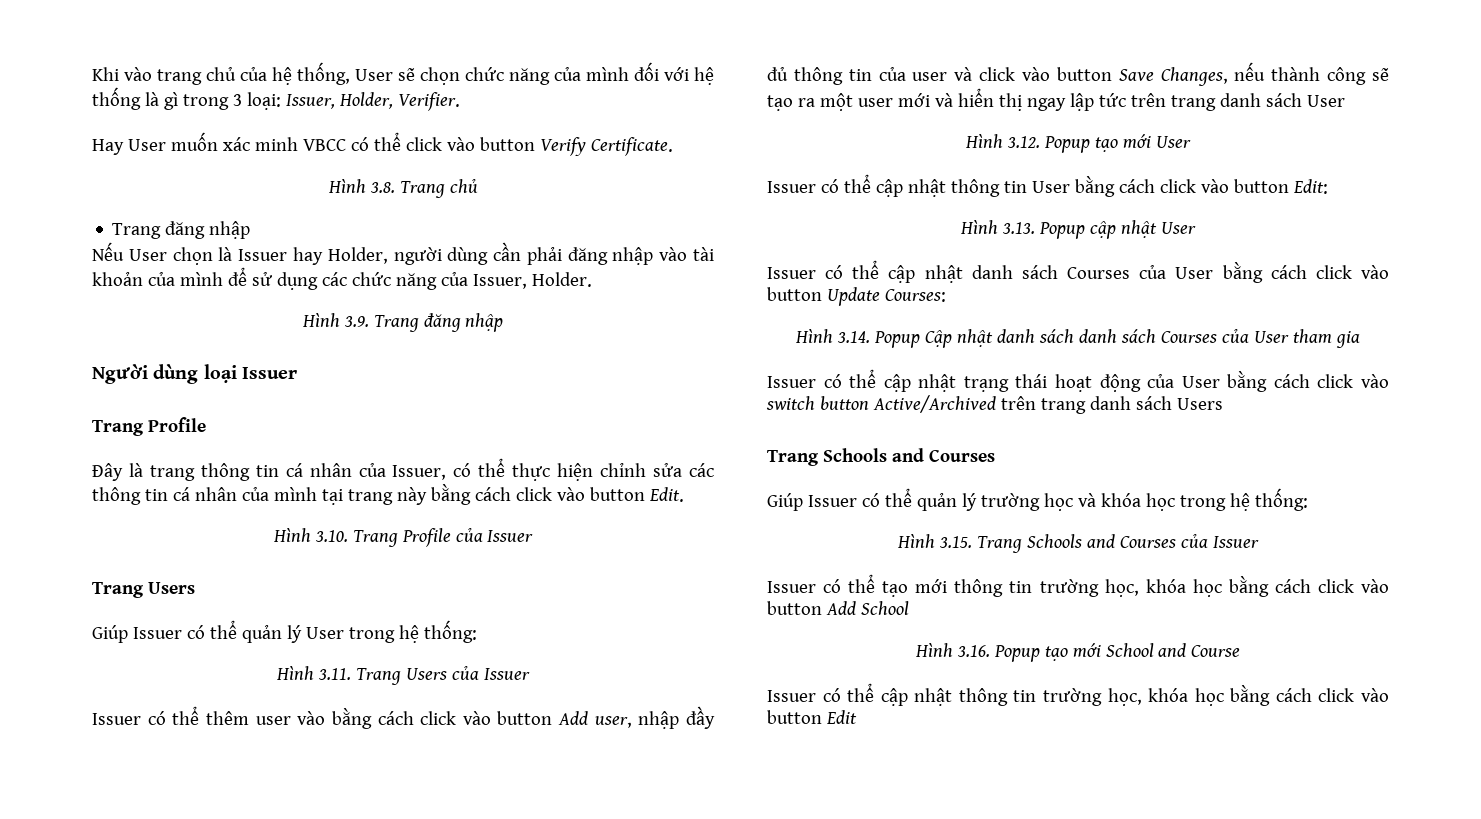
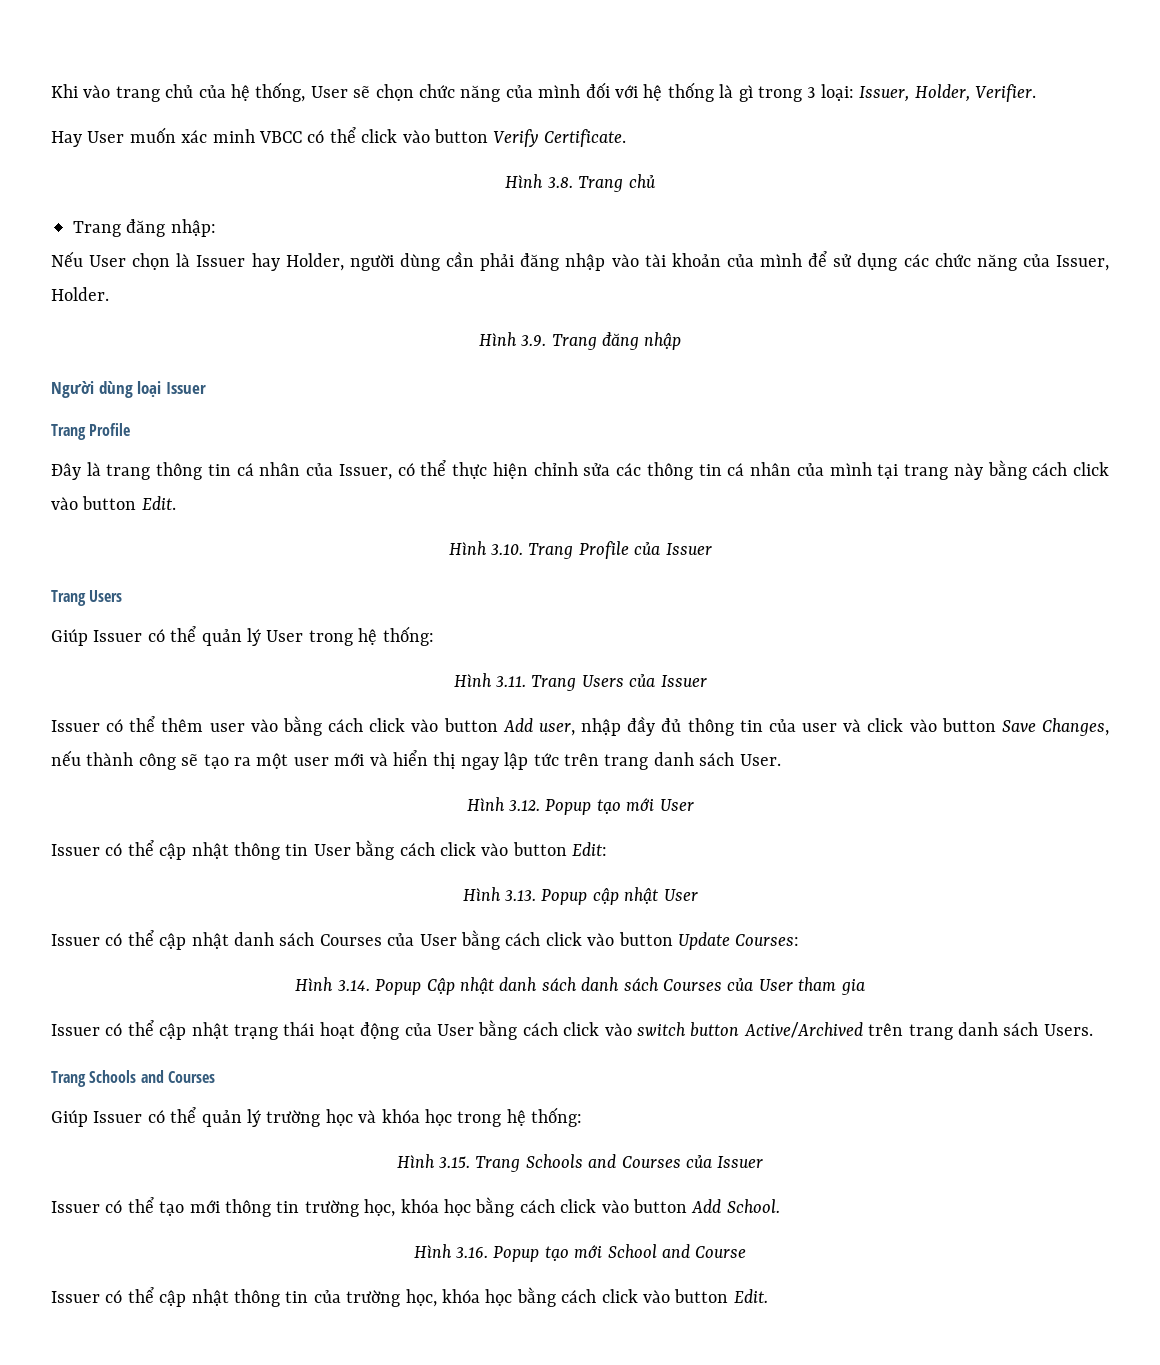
[209,221,251,239] nhập -> [170,219,216,237] nhập:
[1306,95,1345,107] User -> [739,754,781,766] User.
[1176,398,1223,410] Users -> [1043,1024,1093,1036] Users.
[860,601,909,615] School -> [726,1199,780,1213] School.
[1043,684,1389,706] [767,710,857,724] trường học, khóa học bằng cách click vào button Edit -> [313,1287,768,1307] của trường học, khóa học bằng cách click vào button Edit.

